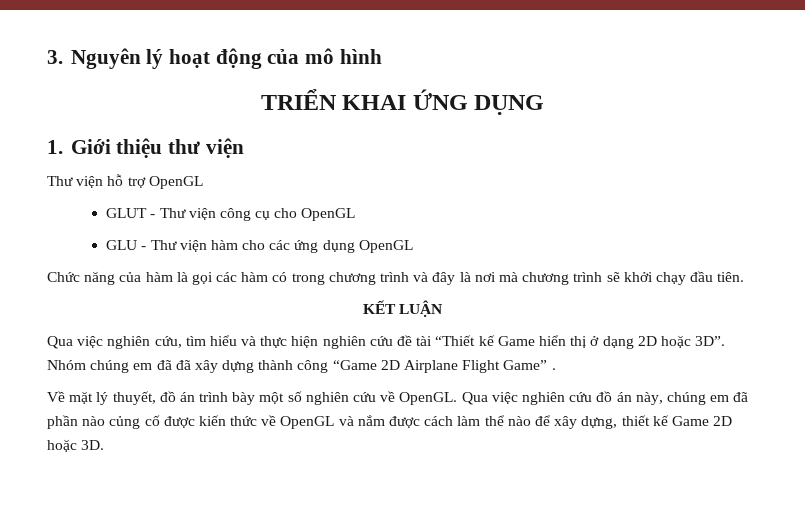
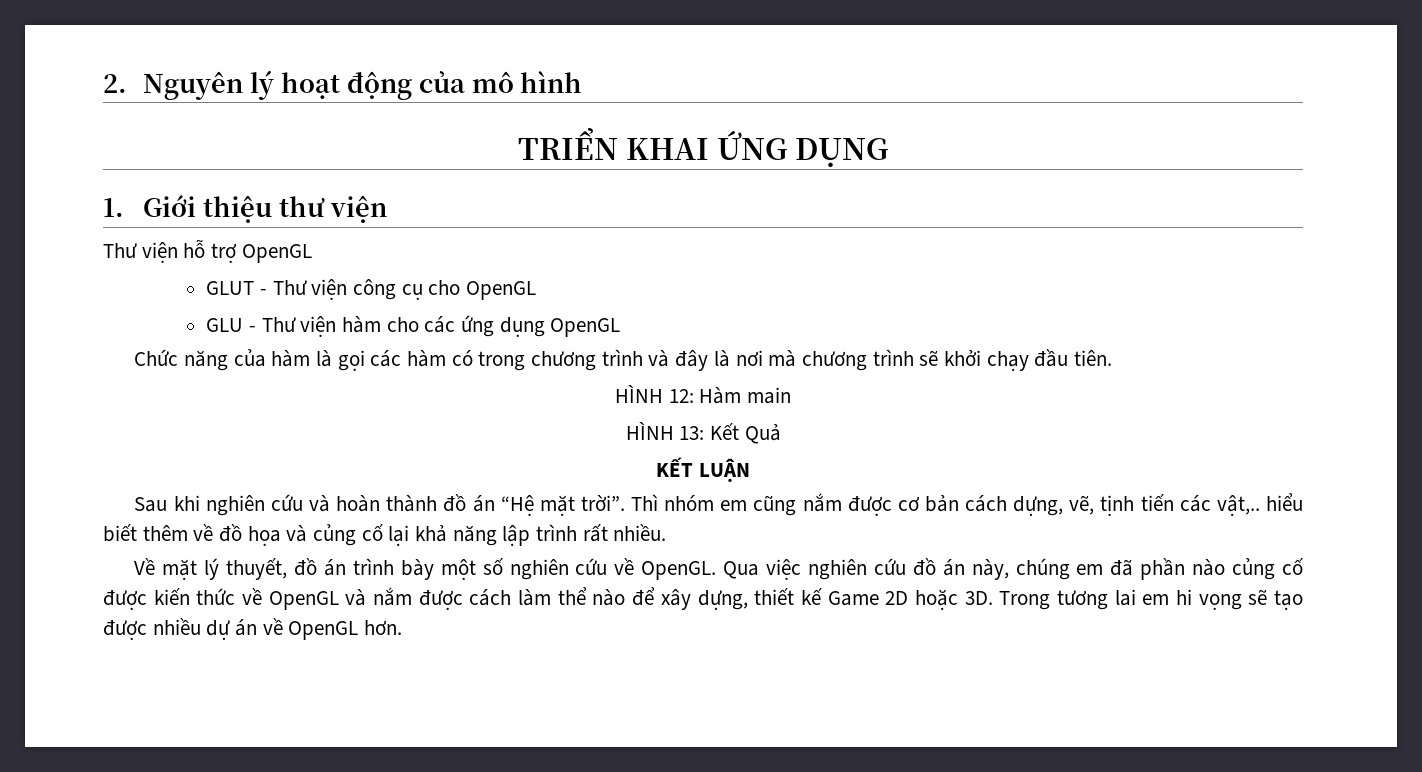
[47,50,63,64] 3. -> [103,74,127,93] 2.
[362,300,443,317] [47,335,726,349] [47,360,556,373] KẾT LUẬN // Qua việc nghiên cứu, tìm hiểu và thực hiện nghiên cứu đề tài “Thiết kế Game hiển thị ở dạng 2D hoặc 3D”. Nhóm chúng em đã đã xây dựng thành công “Game 2D Airplane Flight Game” . -> [614,385,792,404] [625,422,781,444] [656,457,750,482] [134,493,1303,516] [103,524,667,546] HÌNH 12: Hàm main // HÌNH 13: Kết Quả // KẾT LUẬN // Sau khi nghiên cứu và hoàn thành đồ án “Hệ mặt trời”. Thì nhóm em cũng nắm được cơ bản cách dựng, vẽ, tịnh tiến các vật,.. hiểu biết thêm về đồ họa và củng cố lại khả năng lập trình rất nhiều.
(105, 445) none -> [999,589,1303,610] [103,618,403,640] Trong tương lai em hi vọng sẽ tạo được nhiều dự án về OpenGL hơn.

